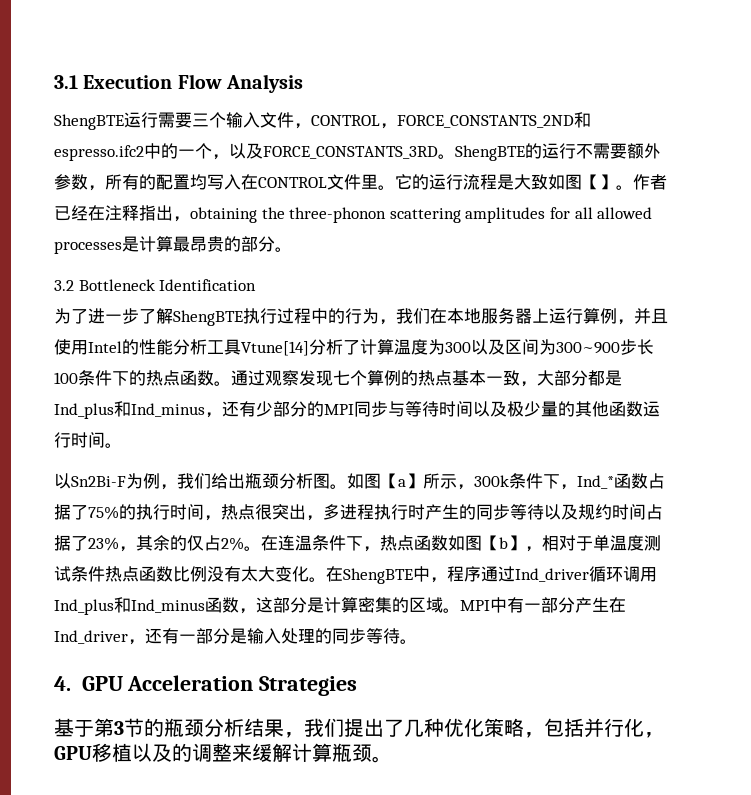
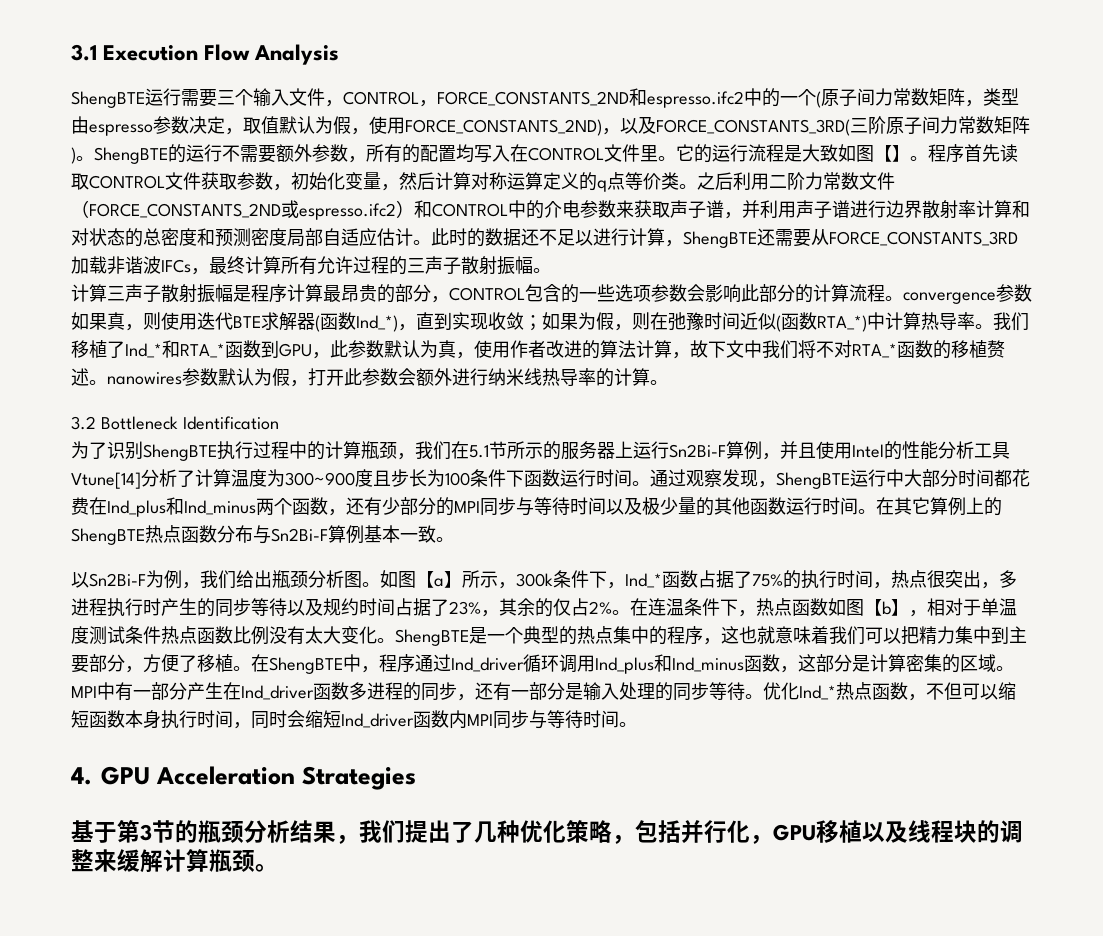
[212,143,438,160] ，以及FORCE_CONSTANTS_3RD -> [816,88,1019,108] [71,116,1030,136] [71,147,76,164] (原子间力常数矩阵，类型由espresso参数决定，取值默认为假，使用FORCE_CONSTANTS_2ND)，以及FORCE_CONSTANTS_3RD(三阶原子间力常数矩阵)
[633,174,667,190] [54,205,653,223] [54,236,275,254] 作者已经在注释指出，obtaining the three-phonon scattering amplitudes for all allowed processes是计算最昂贵的部分 -> [928,144,1018,163] [71,172,895,192] [71,200,1030,220] [71,228,1018,248] [71,256,551,275] [71,284,1032,304] [71,312,1029,332] [71,339,1005,359] [71,368,650,387] 程序首先读取CONTROL文件获取参数，初始化变量，然后计算对称运算定义的q点等价类。之后利用二阶力常数文件（FORCE_CONSTANTS_2ND或espresso.ifc2）和CONTROL中的介电参数来获取声子谱，并利用声子谱进行边界散射率计算和对状态的总密度和预测密度局部自适应估计。此时的数据还不足以进行计算，ShengBTE还需要从FORCE_CONSTANTS_3RD加载非谐波IFCs，最终计算所有允许过程的三声子散射振幅。 // 计算三声子散射振幅是程序计算最昂贵的部分，CONTROL包含的一些选项参数会影响此部分的计算流程。convergence参数如果真，则使用迭代BTE求解器(函数Ind_*)，直到实现收敛；如果为假，则在弛豫时间近似(函数RTA_*)中计算热导率。我们移植了Ind_*和RTA_*函数到GPU，此参数默认为真，使用作者改进的算法计算，故下文中我们将不对RTA_*函数的移植赘述。nanowires参数默认为假，打开此参数会额外进行纳米线热导率的计算
[88,308,173,324] 进一步了解 -> [107,441,143,460] 识别
[345,308,481,325] 行为，我们在本地 -> [325,441,561,460] 计算瓶颈，我们在5.1节所示的
(583, 316) none -> [669,444,726,458] Sn2Bi-F
[445,339,654,355] [54,370,622,387] [54,401,205,419] 300以及区间为300~900步长100条件下的热点函数。通过观察发现七个算例的热点基本一致，大部分都是Ind_plus和Ind_minus -> [285,469,1030,489] [71,497,328,517] 300~900度且步长为100条件下函数运行时间。通过观察发现，ShengBTE运行中大部分时间都花费在Ind_plus和Ind_minus两个函数
(122, 445) none -> [876,497,1002,516] [71,525,454,545] 在其它算例上的ShengBTE热点函数分布与Sn2Bi-F算例基本一致。
(326, 579) none -> [395,626,1027,646] [71,653,251,673] ShengBTE是一个典型的热点集中的程序，这也就意味着我们可以把精力集中到主要部分，方便了移植。
(128, 637) none -> [313,682,457,701] 函数多进程的同步
(417, 641) none -> [763,682,1016,701] [71,710,637,729] 优化Ind_*热点函数，不但可以缩短函数本身执行时间，同时会缩短Ind_driver函数内MPI同步与等待时间。
(172, 753) none -> [908,820,977,843] 线程块

